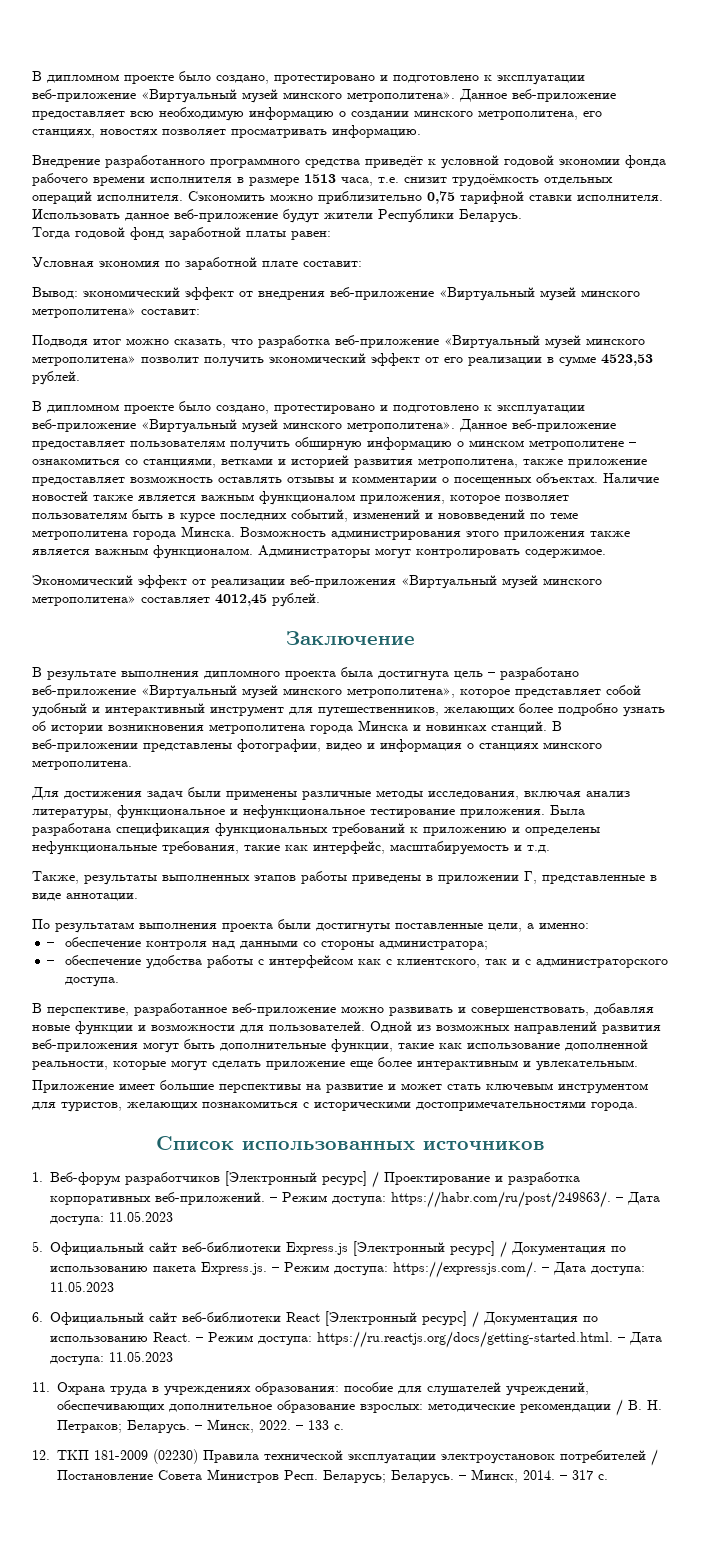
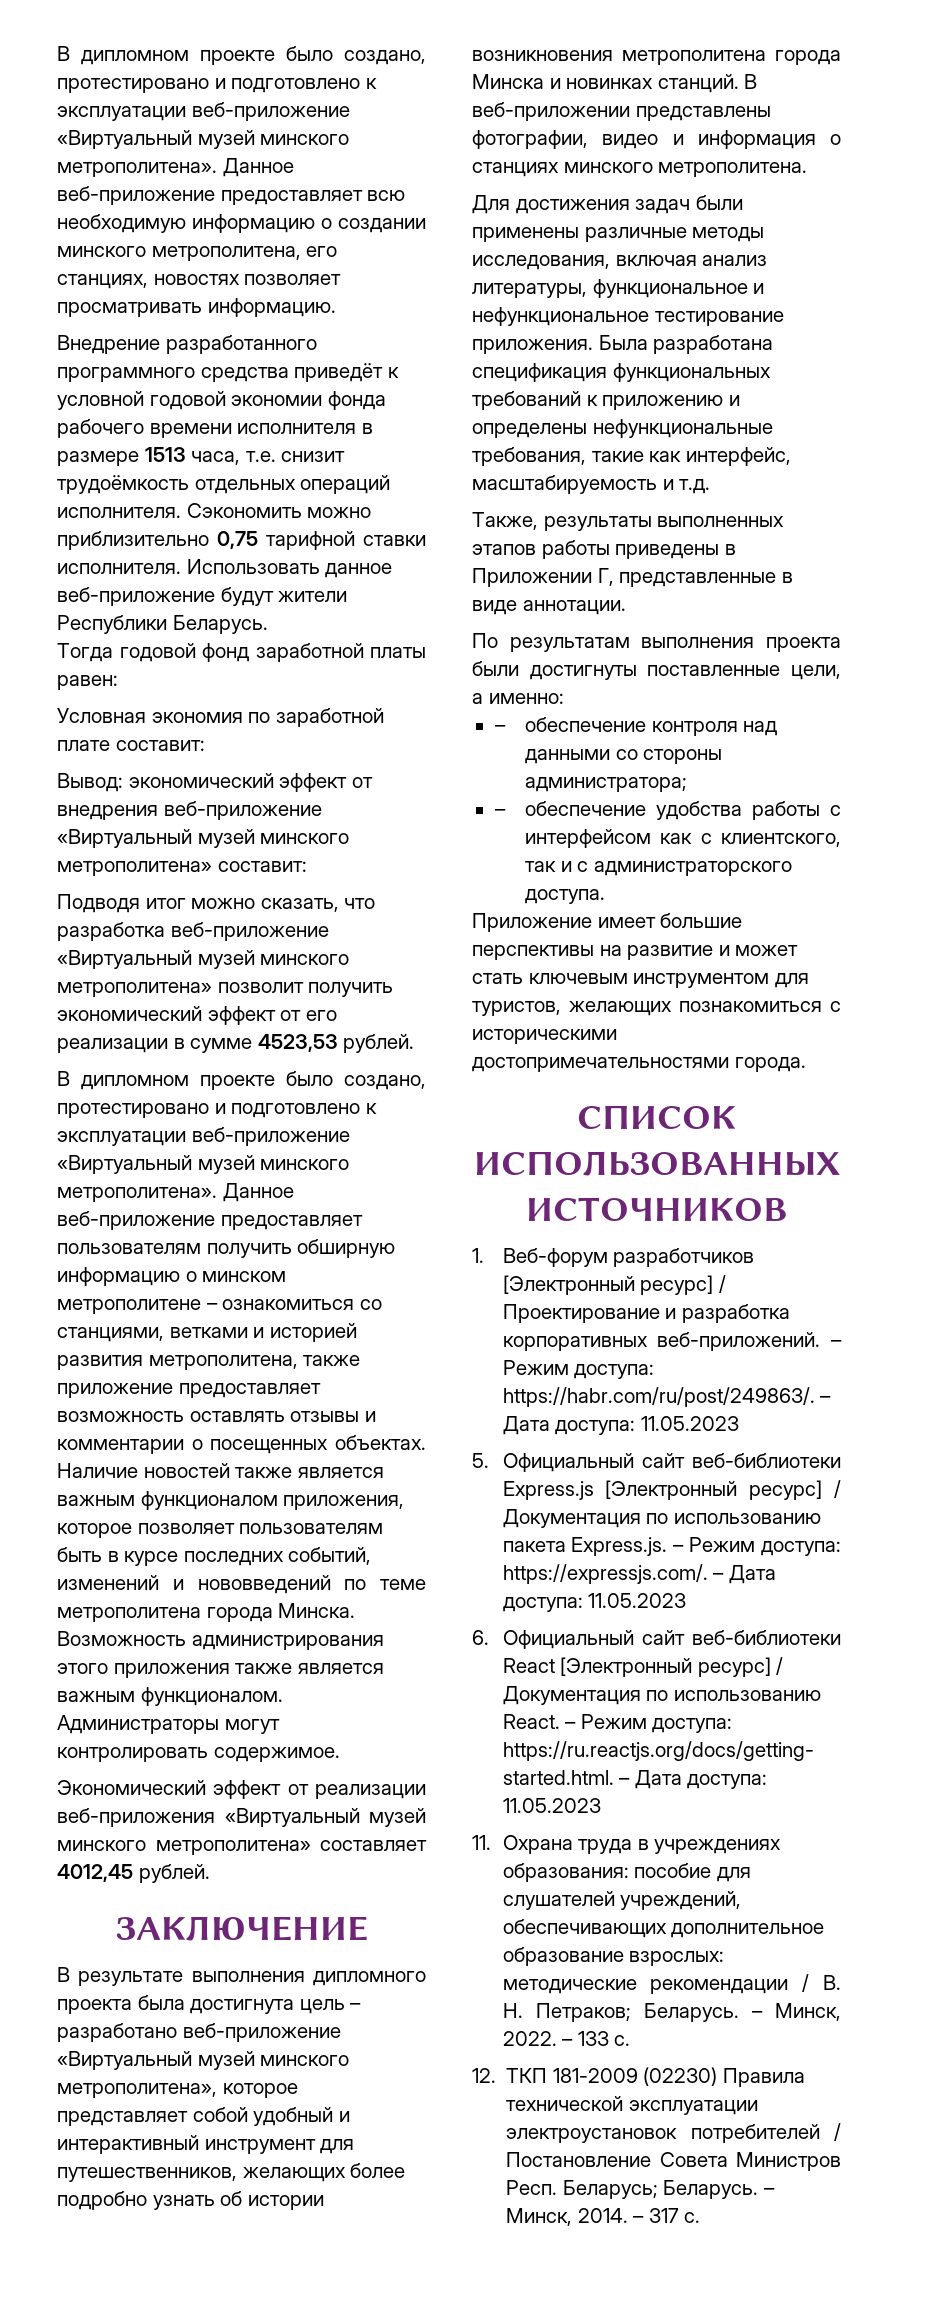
[285,631,415,646] Заключение -> [115,1916,368,1941] ЗАКЛЮЧЕНИЕ
[438,875,519,884] приложении -> [472,568,592,587] Приложении
[32,1003,654,1016] [32,1021,661,1035] [32,1039,648,1053] [32,1057,638,1071] // В перспективе, разработанное веб-приложение можно развивать и совершенствовать, добавляя новые функции и возможности для пользователей. Одной из возможных направлений развития веб-приложения могут быть дополнительные функции, такие как использование дополненной реальности, которые могут сделать приложение еще более интерактивным и увлекательным. -> (606, 896) none
[155,1136,545,1150] Список использованных источников -> [577,1105,736,1129] [473,1151,840,1176] [526,1197,787,1221] СПИСОК ИСПОЛЬЗОВАННЫХ ИСТОЧНИКОВ

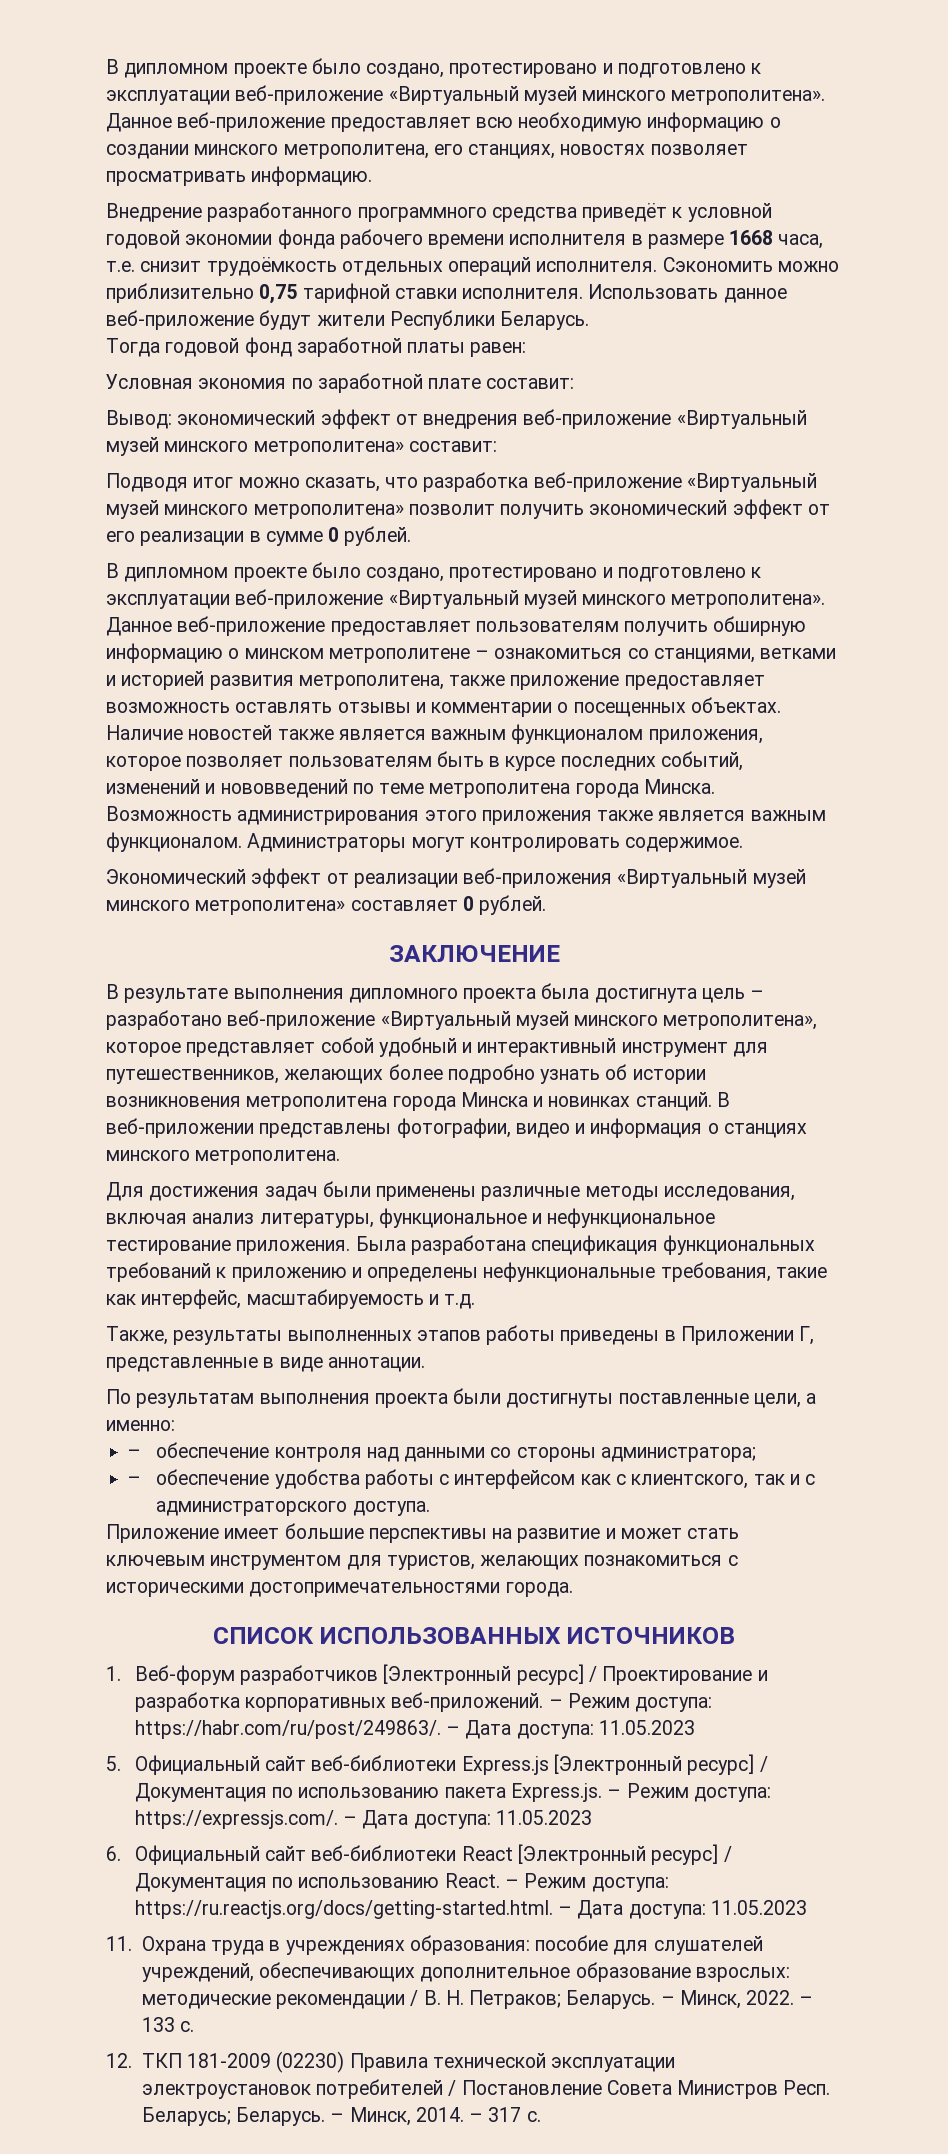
[144,447,186,462] 1513 -> [729,230,774,245] 1668
[257,1034,338,1052] 4523,53 -> [328,527,340,542] 0
[57,1864,133,1882] 4012,45 -> [462,896,474,911] 0

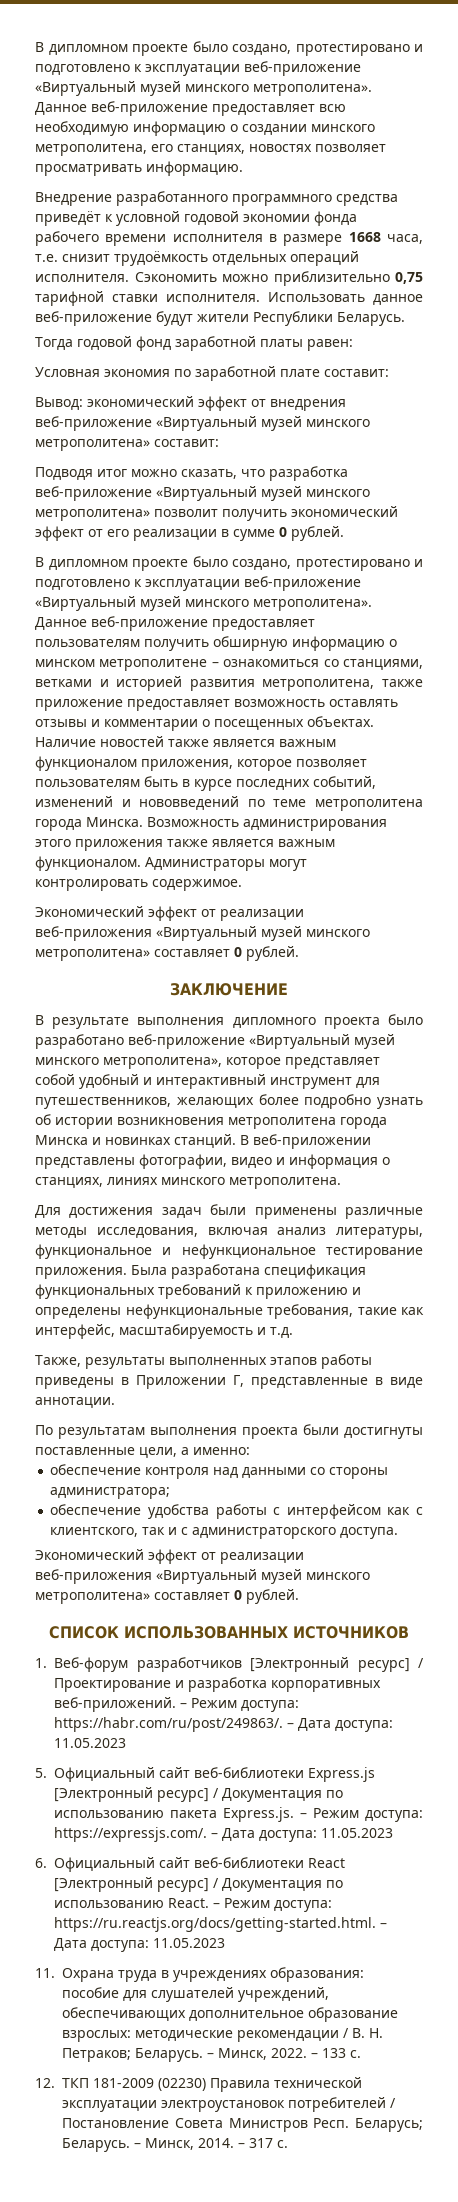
[541,983,765,1003] была достигнута цель – -> [388,1014,423,1025] было
[723,1123,807,1138] станциях -> [35,1177,158,1188] станциях, линиях
[127,1449,142,1458] – -> (250, 1451) none
[127,1476,142,1485] – -> (171, 1493) none
[106,1523,740,1543] [106,1555,738,1570] [106,1582,573,1597] Приложение имеет большие перспективы на развитие и может стать ключевым инструментом для туристов, желающих познакомиться с историческими достопримечательностями города. -> [35,1549,304,1564] [35,1569,370,1584] [35,1589,299,1604] Экономический эффект от реализации веб-приложения «Виртуальный музей минского метрополитена» составляет 0 рублей.

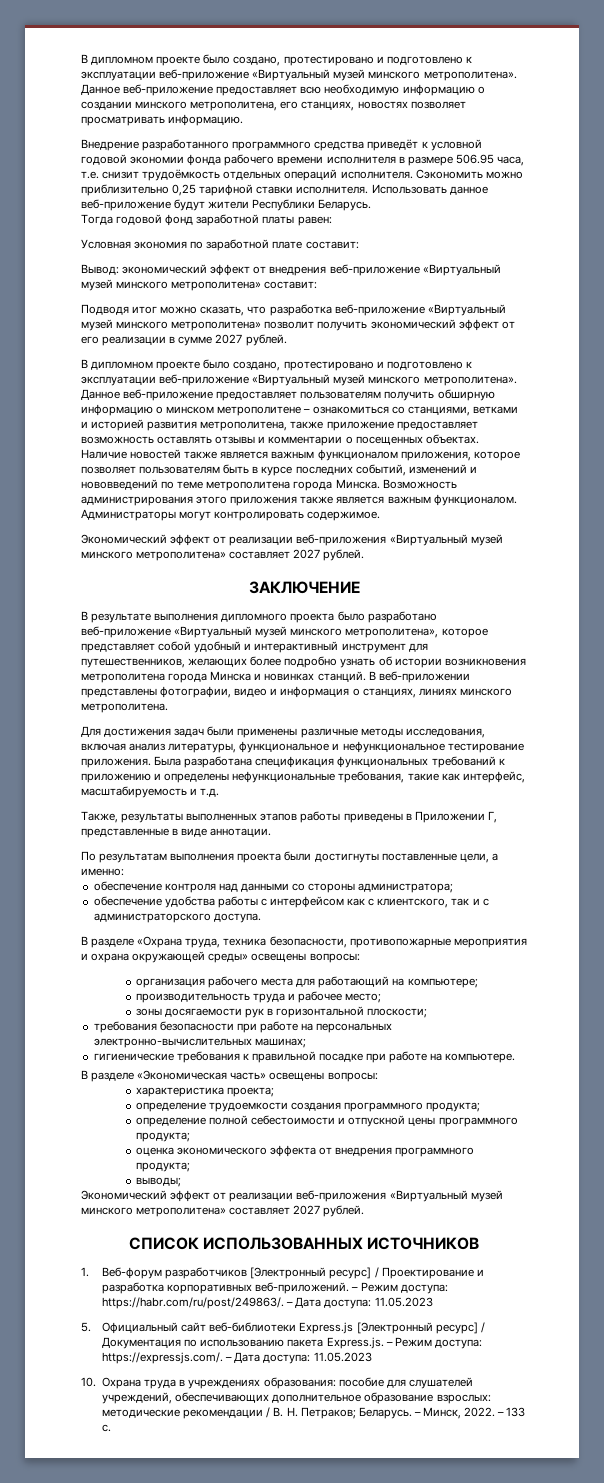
[348,232,381,242] 1668 -> [455,154,494,164] 506.95
[395,272,423,284] 0,75 -> [172,184,197,196] 0,25
[279,527,287,537] 0 -> [215,334,243,344] 2027
[234,947,242,957] 0 -> [293,549,321,559] 2027
(399, 1533) none -> [81,936,527,948] [81,951,360,963] [135,976,478,988] [135,991,382,1003] [135,1006,428,1018] [93,1021,393,1033] [93,1038,306,1048] [93,1051,516,1063] [81,1070,378,1082] [135,1087,275,1097] [135,1102,481,1112] [135,1115,518,1127] [135,1132,190,1142] [135,1145,475,1157] [135,1162,190,1172] [135,1177,181,1187] // В разделе «Охрана труда, техника безопасности, противопожарные мероприятия и охрана окружающей среды» освещены вопросы: // организация рабочего места для работающий на компьютере; // производительность труда и рабочее место; // зоны досягаемости рук в горизонтальной плоскости; // требования безопасности при работе на персональных электронно-вычислительных машинах; // гигиенические требования к правильной посадке при работе на компьютере. // В разделе «Экономическая часть» освещены вопросы: // характеристика проекта; // определение трудоемкости создания программного продукта; // определение полной себестоимости и отпускной цены программного продукта; // оценка экономического эффекта от внедрения программного продукта; // выводы;
[234,1590,242,1600] 0 -> [293,1205,321,1215] 2027
[35,1857,345,1872] [54,1877,343,1892] [54,1898,332,1912] [54,1917,387,1932] [54,1938,225,1952] [35,1968,55,1978] 6. Официальный сайт веб-библиотеки React [Электронный ресурс] / Документация по использованию React. – Режим доступа: https://ru.reactjs.org/docs/getting-started.html. – Дата доступа: 11.05.2023 // 11. -> [81,1377,96,1387] 10.
[35,2077,362,2092] [62,2097,396,2112] [62,2118,423,2132] [62,2138,288,2152] // 12. ТКП 181-2009 (02230) Правила технической эксплуатации электроустановок потребителей / Постановление Совета Министров Респ. Беларусь; Беларусь. – Минск, 2014. – 317 с. -> (112, 1428) none

